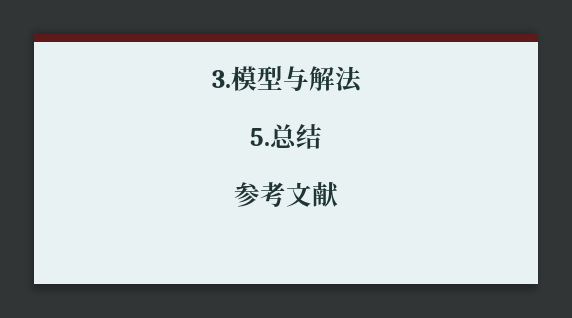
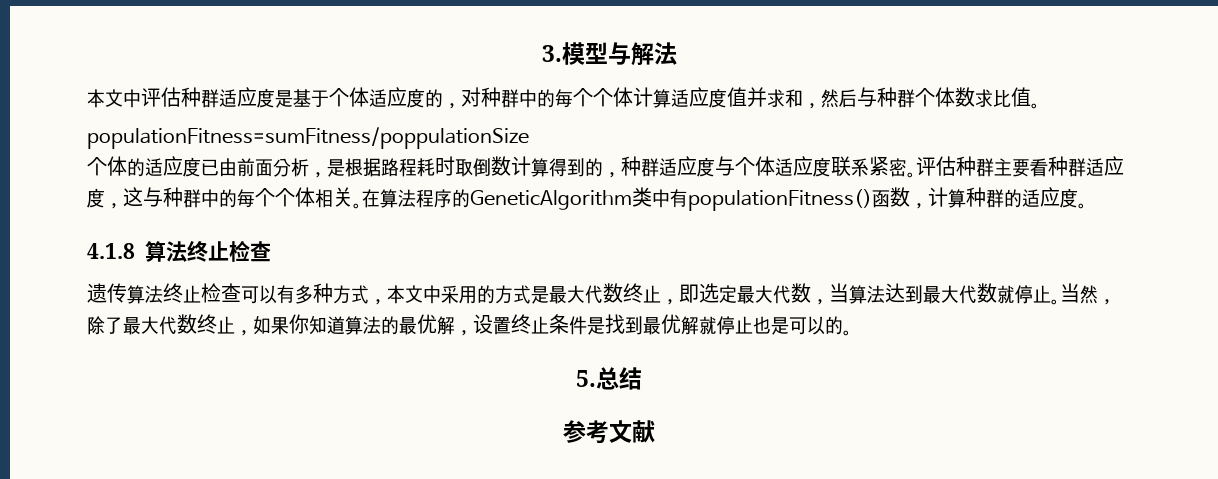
(363, 79) none -> [87,87,1040,109] [87,127,529,149] [87,156,1124,178] [87,187,1087,211] [87,240,271,262] [87,283,1116,305] [87,314,852,336] // 本文中评估种群适应度是基于个体适应度的，对种群中的每个个体计算适应度值并求和，然后与种群个体数求比值。 // populationFitness=sumFitness/poppulationSize // 个体的适应度已由前面分析，是根据路程耗时取倒数计算得到的，种群适应度与个体适应度联系紧密。评估种群主要看种群适应度，这与种群中的每个个体相关。在算法程序的GeneticAlgorithm类中有populationFitness()函数，计算种群的适应度。 // 4.1.8算法终止检查 // 遗传算法终止检查可以有多种方式，本文中采用的方式是最大代数终止，即选定最大代数，当算法达到最大代数就停止。当然，除了最大代数终止，如果你知道算法的最优解，设置终止条件是找到最优解就停止也是可以的。

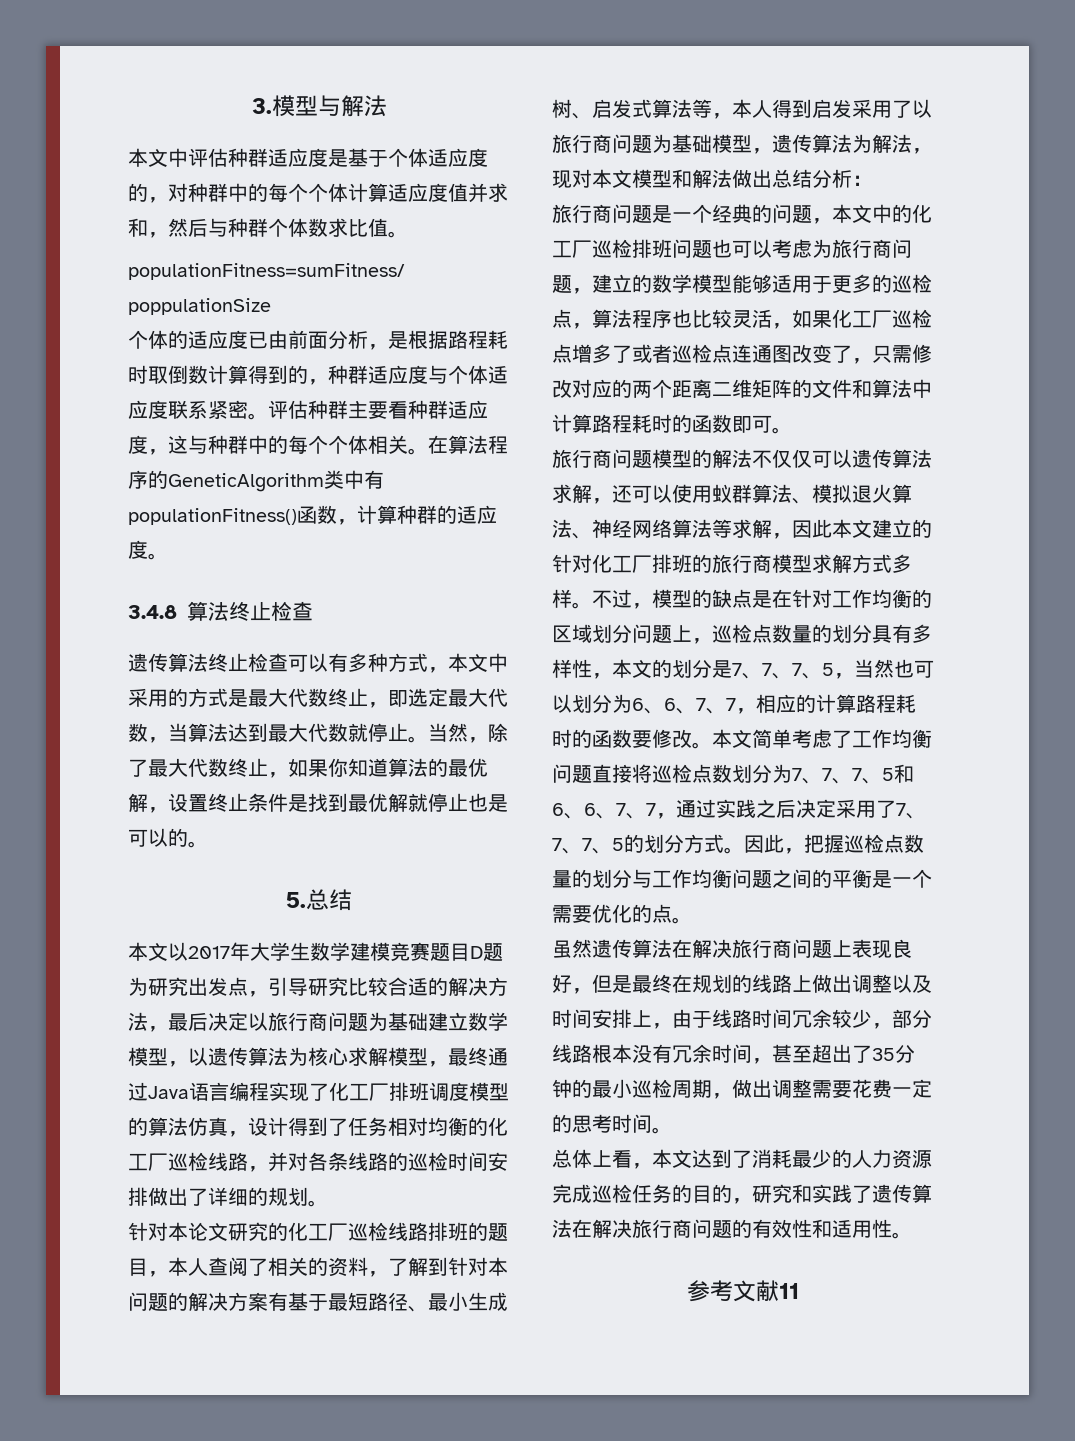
[87,243,135,259] 4.1.8 -> [128,605,177,619] 3.4.8
(642, 378) none -> [128,942,503,961] [128,977,508,997] [128,1012,508,1032] [128,1047,508,1067] [128,1082,509,1102] [128,1117,508,1137] [128,1152,508,1172] [128,1187,328,1207] [128,1222,508,1241] [128,1257,508,1277] [128,1292,508,1312] [552,99,932,119] [552,134,932,154] [552,169,872,189] [552,204,932,224] [552,239,912,258] [552,274,932,294] [552,309,932,329] [552,344,932,364] [552,379,932,398] [552,414,792,434] [552,449,932,468] [552,484,912,504] [552,519,932,539] [552,554,912,573] [552,589,932,609] [552,624,932,644] [552,659,934,679] [552,694,916,714] [552,729,932,749] [552,764,914,784] [552,799,926,819] [552,834,924,854] [552,869,932,888] [552,904,692,924] [552,939,912,959] [552,974,932,994] [552,1009,932,1029] [552,1044,915,1064] [552,1079,932,1099] [552,1114,672,1134] [552,1149,932,1169] [552,1184,932,1204] [552,1219,912,1239] // 本文以2017年大学生数学建模竞赛题目D题为研究出发点，引导研究比较合适的解决方法，最后决定以旅行商问题为基础建立数学模型，以遗传算法为核心求解模型，最终通过Java语言编程实现了化工厂排班调度模型的算法仿真，设计得到了任务相对均衡的化工厂巡检线路，并对各条线路的巡检时间安排做出了详细的规划。 // 针对本论文研究的化工厂巡检线路排班的题目，本人查阅了相关的资料，了解到针对本问题的解决方案有基于最短路径、最小生成树、启发式算法等，本人得到启发采用了以旅行商问题为基础模型，遗传算法为解法，现对本文模型和解法做出总结分析： // 旅行商问题是一个经典的问题，本文中的化工厂巡检排班问题也可以考虑为旅行商问题，建立的数学模型能够适用于更多的巡检点，算法程序也比较灵活，如果化工厂巡检点增多了或者巡检点连通图改变了，只需修改对应的两个距离二维矩阵的文件和算法中计算路程耗时的函数即可。 // 旅行商问题模型的解法不仅仅可以遗传算法求解，还可以使用蚁群算法、模拟退火算法、神经网络算法等求解，因此本文建立的针对化工厂排班的旅行商模型求解方式多样。不过，模型的缺点是在针对工作均衡的区域划分问题上，巡检点数量的划分具有多样性，本文的划分是7、7、7、5，当然也可以划分为6、6、7、7，相应的计算路程耗时的函数要修改。本文简单考虑了工作均衡问题直接将巡检点数划分为7、7、7、5和6、6、7、7，通过实践之后决定采用了7、7、7、5的划分方式。因此，把握巡检点数量的划分与工作均衡问题之间的平衡是一个需要优化的点。 // 虽然遗传算法在解决旅行商问题上表现良好，但是最终在规划的线路上做出调整以及时间安排上，由于线路时间冗余较少，部分线路根本没有冗余时间，甚至超出了35分钟的最小巡检周期，做出调整需要花费一定的思考时间。 // 总体上看，本文达到了消耗最少的人力资源完成巡检任务的目的，研究和实践了遗传算法在解决旅行商问题的有效性和适用性。
(655, 431) none -> [779,1283,799,1299] 11

